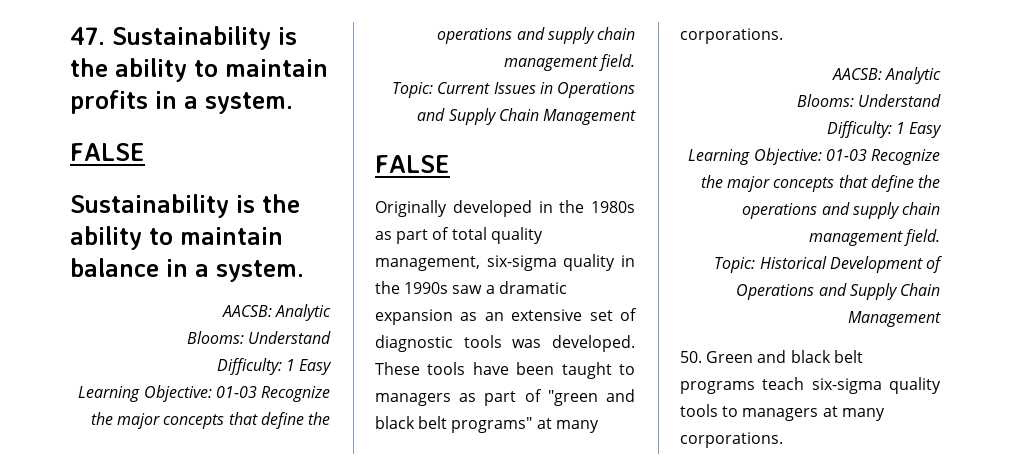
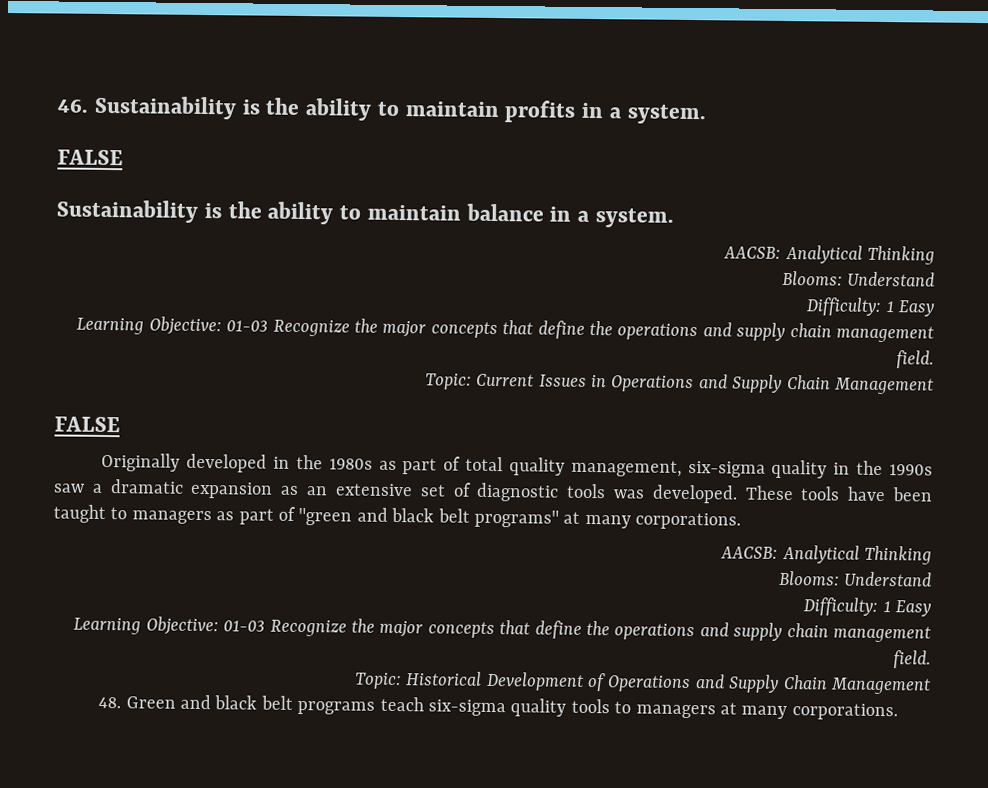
[70,27,105,45] 47. -> [57,98,89,113] 46.
[275,304,331,321] Analytic -> [784,244,935,265] Analytical Thinking
[885,67,941,84] Analytic -> [781,544,932,565] Analytical Thinking
[680,351,702,363] 50. -> [98,696,122,709] 48.

